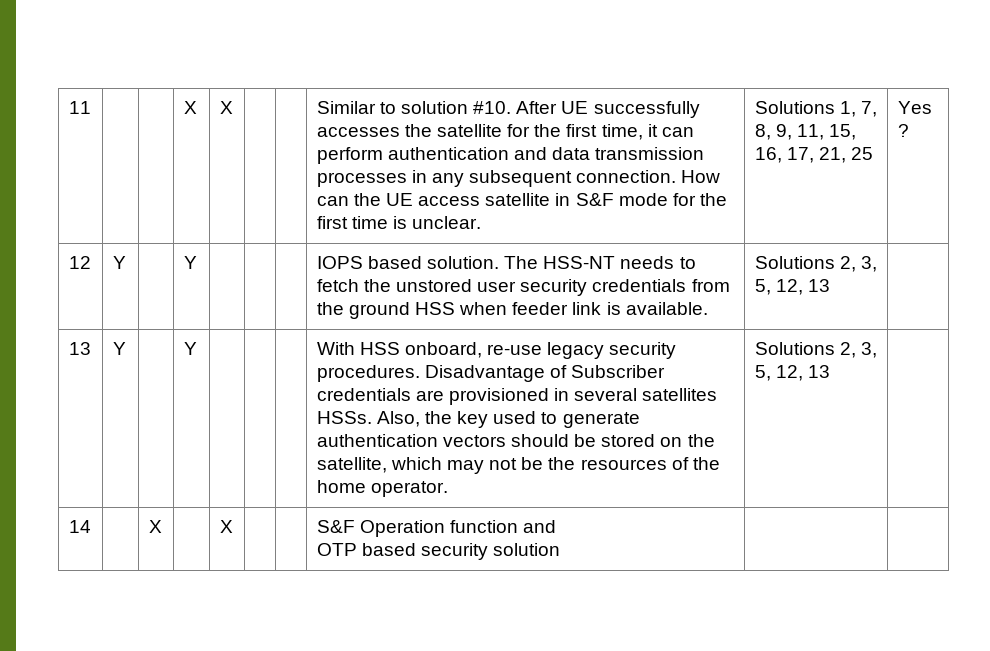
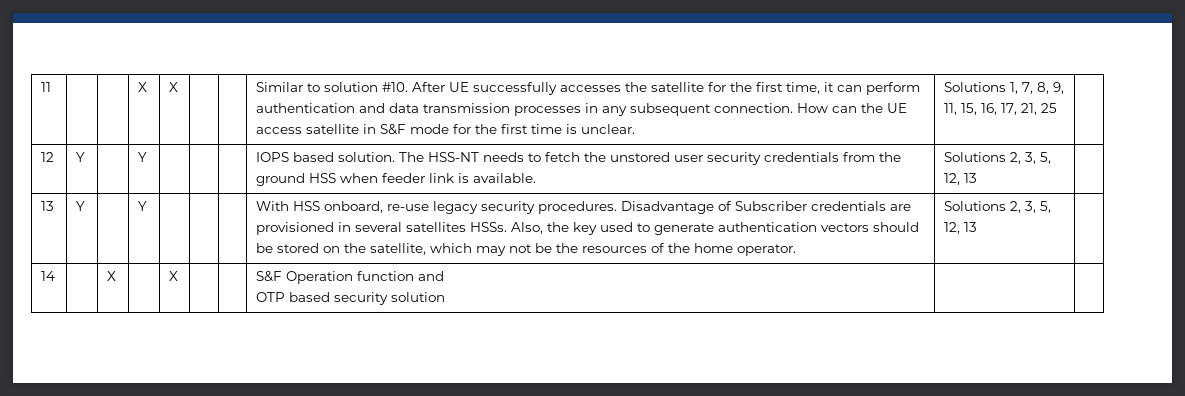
[897,101,932,114] [897,124,909,137] Yes ? -> (1058, 108) none

